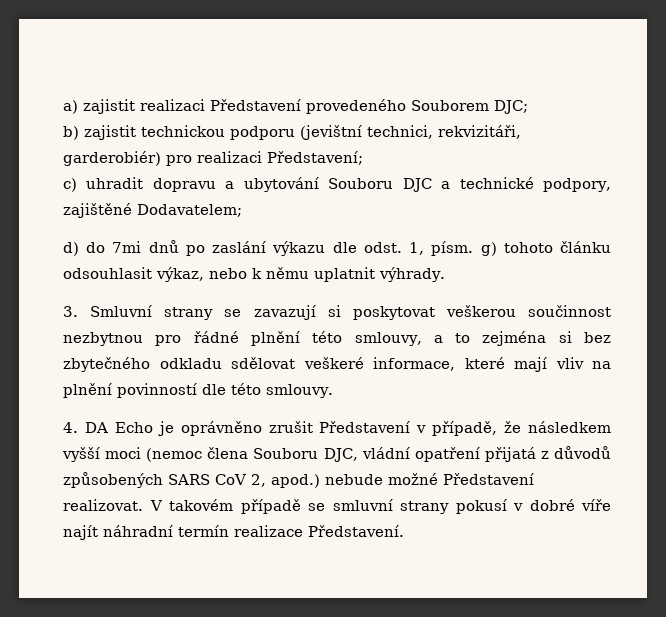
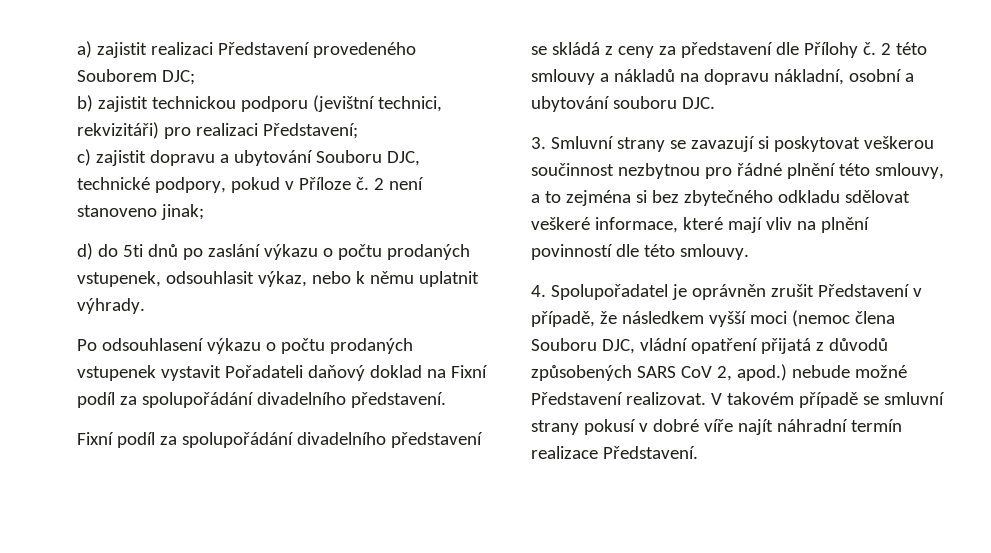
[438,125,521,139] [63,151,161,166] rekvizitáři, garderobiér) -> [77,122,159,139] rekvizitáři)
[86,177,144,189] uhradit -> [95,150,146,166] zajistit
[402,177,612,192] [63,203,242,218] DJC a technické podpory, zajištěné Dodavatelem; -> [386,151,420,166] [77,177,424,193] [77,204,204,220] DJC, technické podpory, pokud v Příloze č. 2 není stanoveno jinak;
[112,241,142,253] 7mi -> [122,244,143,257] 5ti
[332,241,611,256] dle odst. 1, písm. g) tohoto článku -> [322,244,470,260] [77,271,161,287] o počtu prodaných vstupenek,
(445, 274) none -> [77,338,413,354] [77,365,488,381] [77,392,446,408] [77,432,483,448] [531,42,927,58] [531,69,914,85] [531,96,715,112] // Po odsouhlasení výkazu o počtu prodaných vstupenek vystavit Pořadateli daňový doklad na Fixní podíl za spolupořádání divadelního představení. // Fixní podíl za spolupořádání divadelního představení se skládá z ceny za představení dle Přílohy č. 2 této smlouvy a nákladů na dopravu nákladní, osobní a ubytování souboru DJC.
[84,421,262,436] DA Echo je oprávněno -> [550,284,766,300] Spolupořadatel je oprávněn

